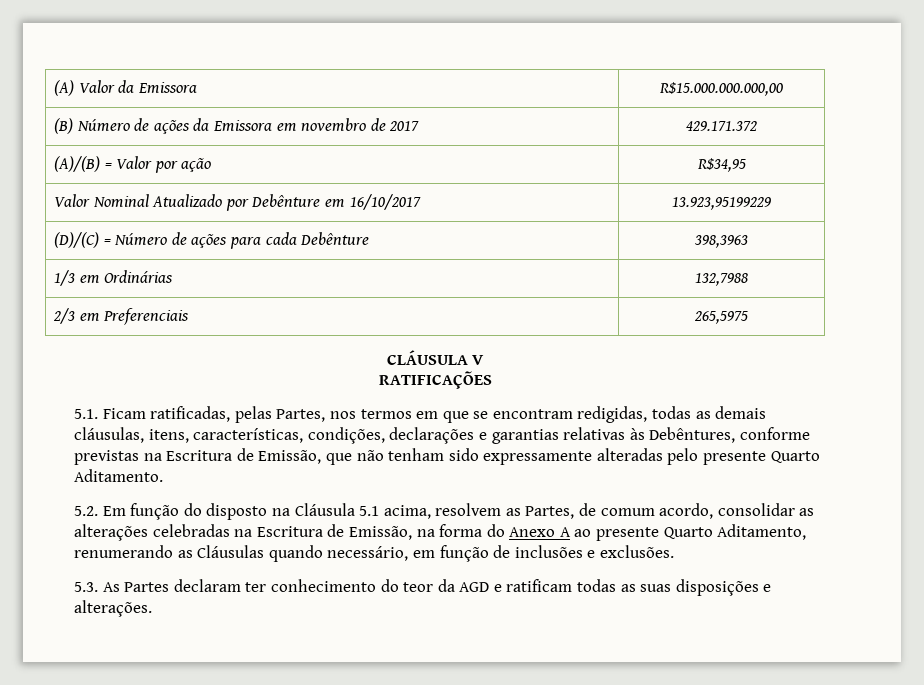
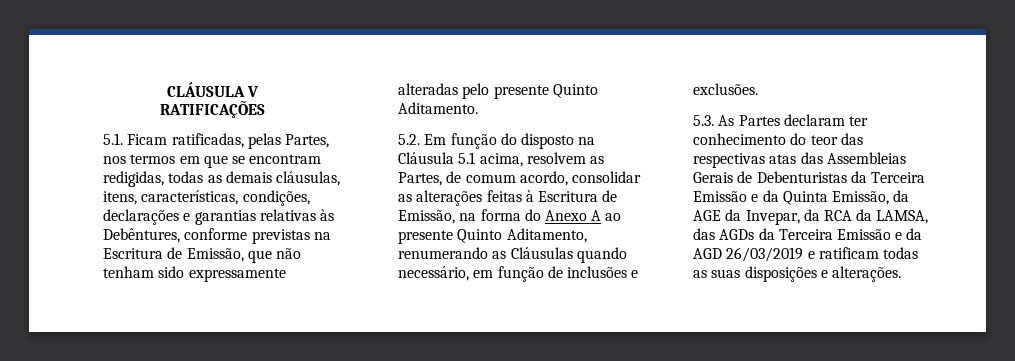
[54,80,197,96] [659,82,783,96] [54,118,420,135] [686,121,757,131] [54,156,212,173] [696,158,746,172] [54,194,421,211] [672,197,771,210] [54,232,370,249] [694,235,748,248] [54,270,174,286] [695,273,748,286] [53,308,190,325] [694,311,748,324] (A) Valor da Emissora | R$15.000.000.000,00 // (B) Número de ações da Emissora em novembro de 2017 | 429.171.372 // (A)/(B) = Valor por ação | R$34,95 // Valor Nominal Atualizado por Debênture em 16/10/2017 | 13.923,95199229 // (D)/(C) = Número de ações para cada Debênture | 398,3963 // 1/3 em Ordinárias | 132,7988 // 2/3 em Preferenciais | 265,5975 // -> (166, 89) none
[770,451,820,463] Quarto -> [552,84,598,98] Quinto
[152,524,253,537] celebradas na -> [486,190,534,202] feitas à
[663,527,713,539] Quarto -> [457,229,503,243] Quinto
(434, 587) none -> [840,133,863,145] [693,152,906,168] [693,171,925,183] [693,190,910,205] [693,209,929,225] [693,228,903,240] das respectivas atas das Assembleias Gerais de Debenturistas da Terceira Emissão e da Quinta Emissão, da AGE da Invepar, da RCA da LAMSA, das AGDs da Terceira Emissão e
(490, 587) none -> [726,247,804,262] 26/03/2019

